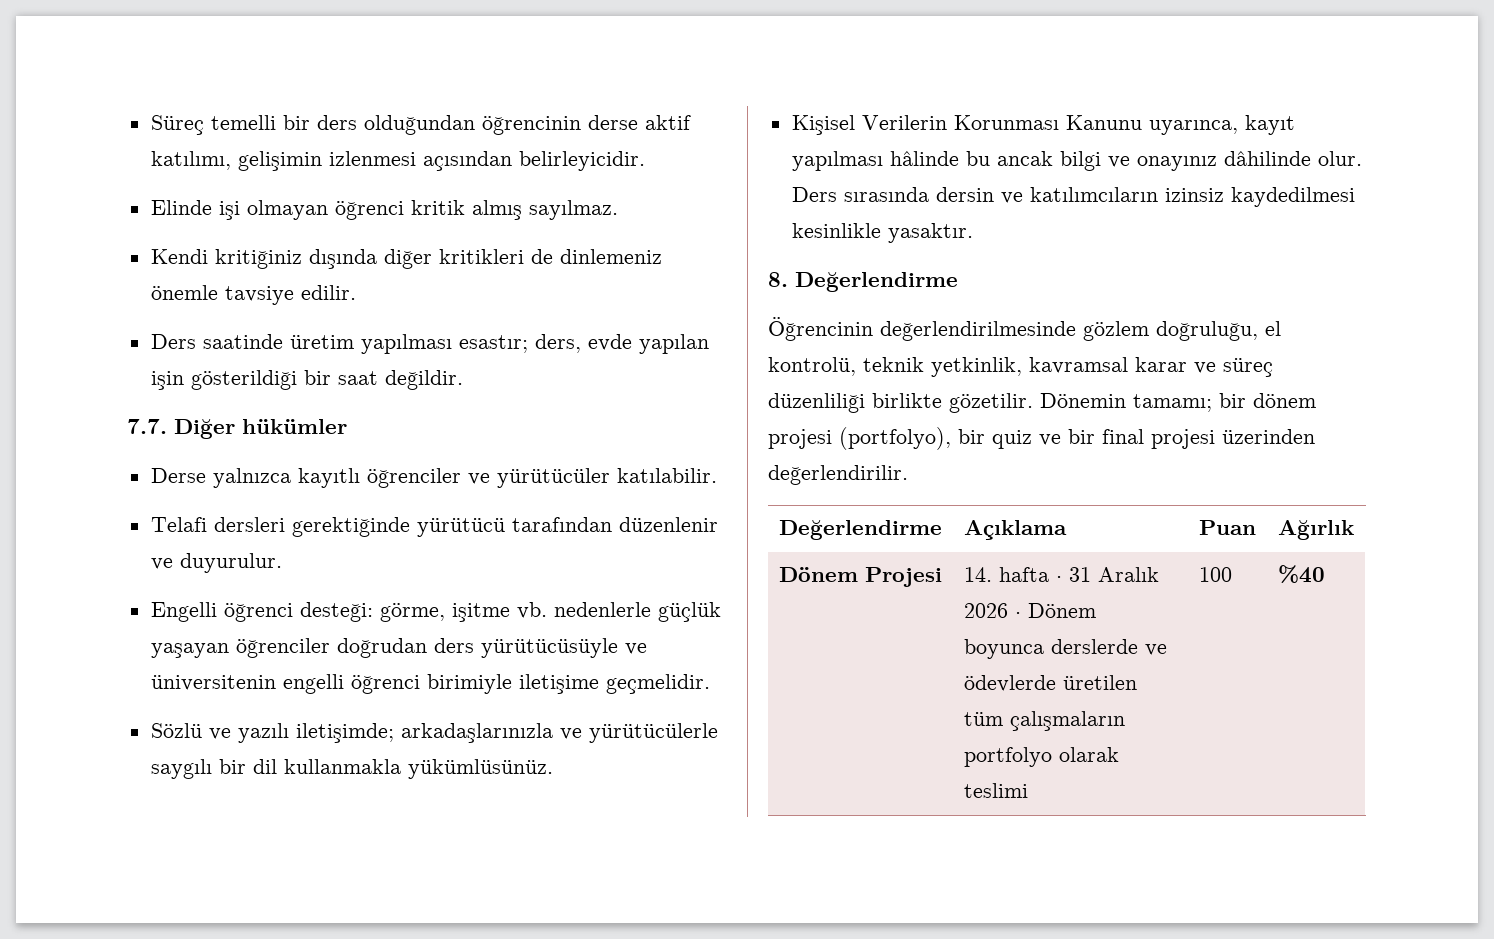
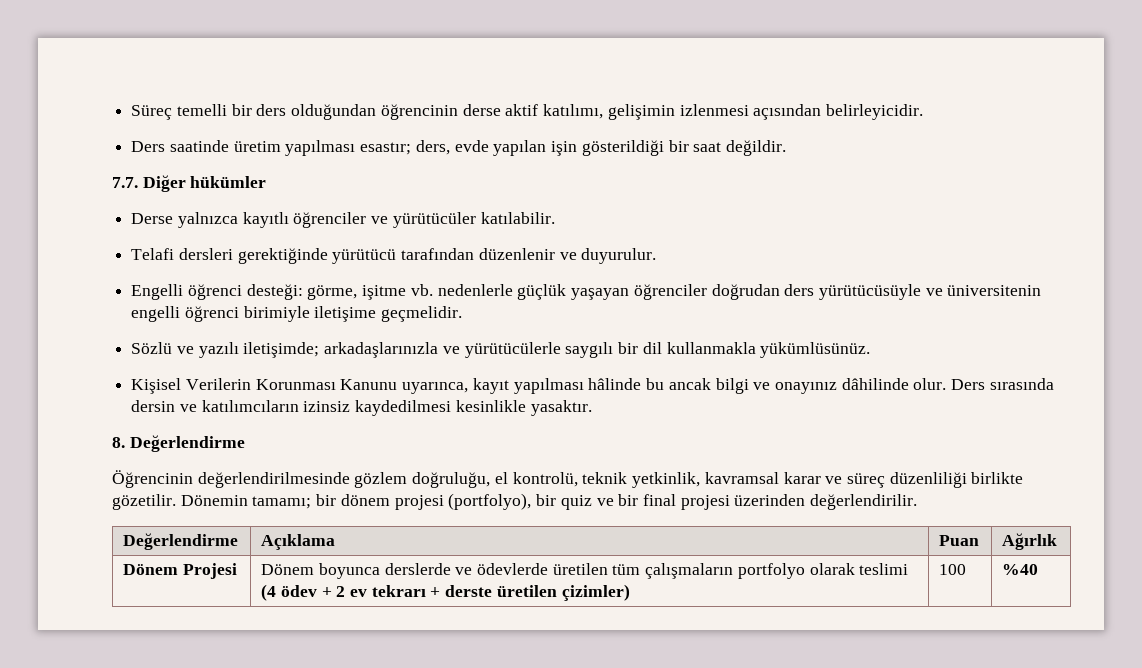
[150,200,618,220] [150,249,662,269] [150,285,356,305] // Elinde işi olmayan öğrenci kritik almış sayılmaz. // Kendi kritiğiniz dışında diğer kritikleri de dinlemeniz önemle tavsiye edilir. -> (923, 112) none
[963,567,1159,582] [963,603,1021,618] 14. hafta · 31 Aralık 2026 · -> (237, 571) none
(1028, 790) none -> [261,584,630,601] (4 ödev + 2 ev tekrarı + derste üretilen çizimler)

